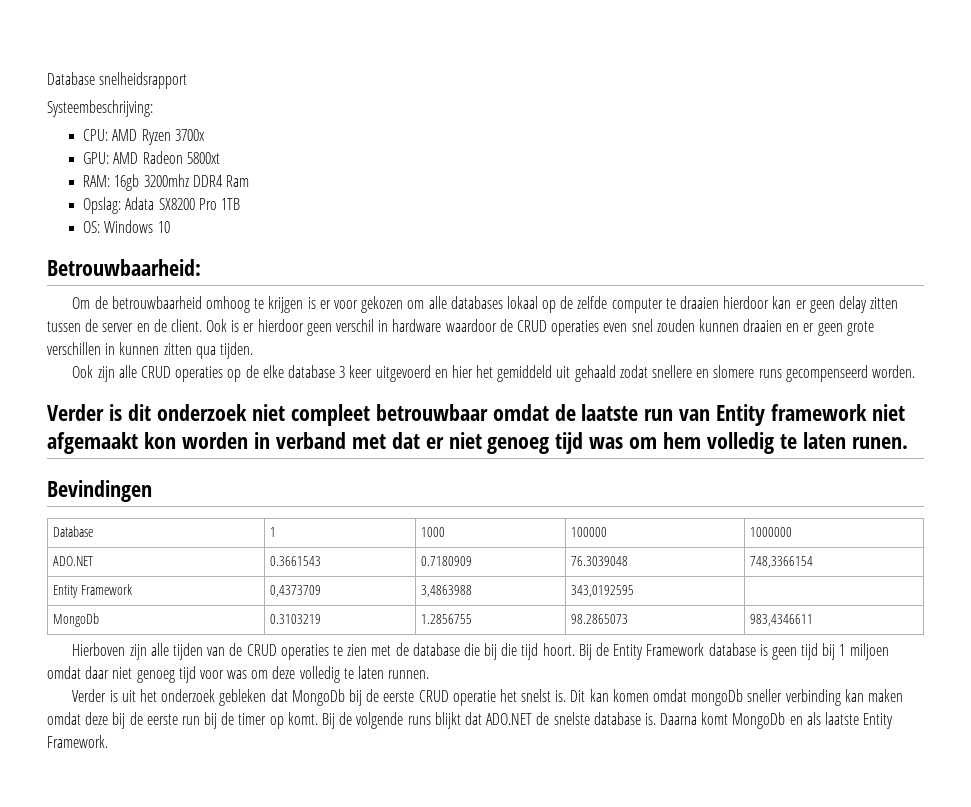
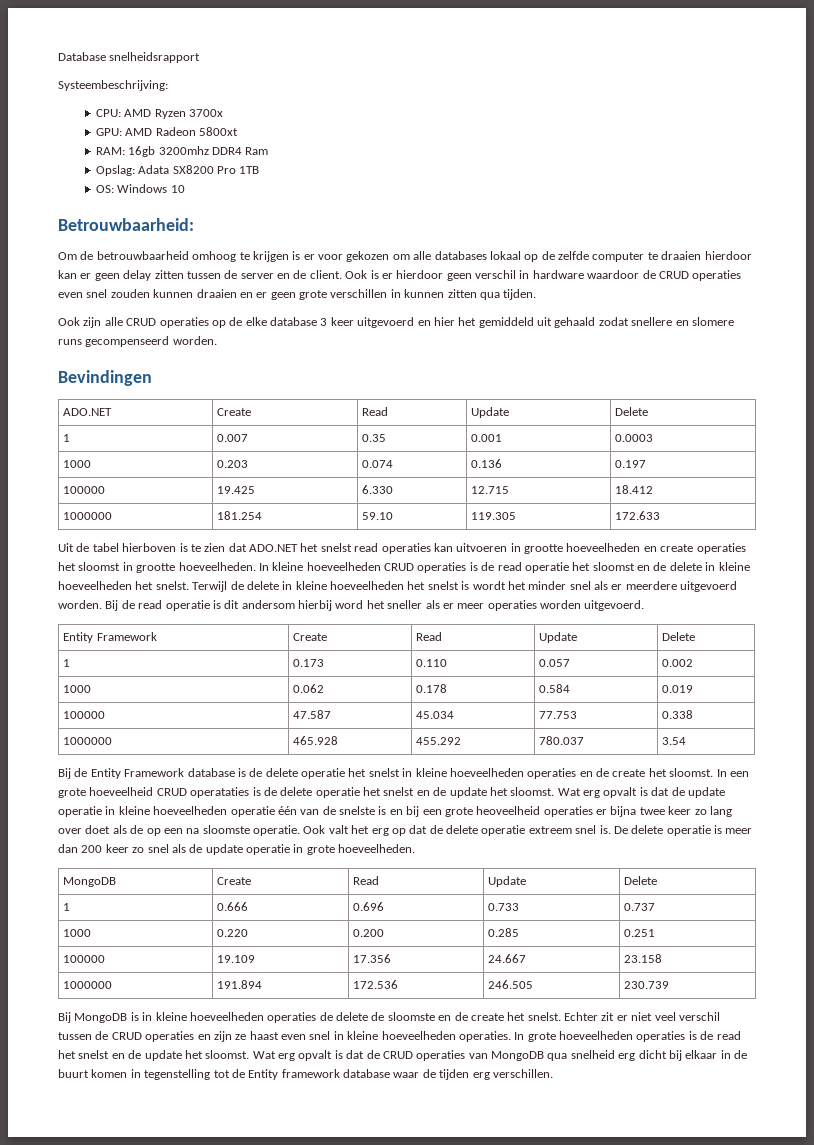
[47,404,906,426] [47,432,908,454] [47,480,152,502] [53,526,94,537] [270,527,277,537] [421,527,446,537] [571,527,608,537] [750,527,793,537] [53,556,94,566] [270,556,322,566] [421,556,473,566] [571,556,629,566] [750,556,814,568] [53,584,133,598] [270,585,322,597] [421,585,473,597] [571,585,635,597] [53,613,100,627] [270,614,322,624] [421,614,473,624] [571,614,629,624] [750,614,814,626] [72,643,575,660] Verder is dit onderzoek niet compleet betrouwbaar omdat de laatste run van Entity framework niet afgemaakt kon worden in verband met dat er niet genoeg tijd was om hem volledig te laten runen. // Bevindingen // Database | 1 | 1000 | 100000 | 1000000 // ADO.NET | 0.3661543 | 0.7180909 | 76.3039048 | 748,3366154 // Entity Framework | 0,4373709 | 3,4863988 | 343,0192595 | // MongoDb | 0.3103219 | 1.2856755 | 98.2865073 | 983,4346611 // Hierboven zijn alle tijden van de CRUD operaties te zien met de database die bij die tijd hoort. -> [58,370,152,386] [63,408,113,416] [217,408,252,416] [362,407,389,416] [471,407,510,418] [615,407,649,416] [63,434,71,442] [217,434,249,442] [362,434,387,442] [471,434,503,442] [615,434,654,442] [63,460,92,468] [217,460,249,468] [362,460,394,468] [471,459,503,468] [615,460,647,468] [63,486,106,494] [217,486,256,494] [362,485,394,494] [471,486,510,494] [615,485,654,494] [63,512,113,520] [217,511,263,520] [362,512,394,520] [471,512,517,520] [615,511,661,520] [58,543,746,554] [58,562,750,573] [58,581,738,592] [58,600,645,611] [63,632,157,643] [293,633,328,641] [416,632,443,641] [539,632,578,643] [662,632,696,641] [63,659,71,667] [293,659,325,667] [416,659,448,667] [539,659,571,667] [662,659,694,667] [63,685,92,693] [293,684,325,693] [416,684,448,693] [539,684,571,693] [662,685,694,693] [63,711,106,719] [293,710,332,719] [416,711,455,719] [539,711,578,719] [662,710,694,719] [63,737,113,745] [293,736,339,745] [416,737,462,745] [539,736,585,745] [662,737,687,745] Bevindingen // ADO.NET | Create | Read | Update | Delete // 1 | 0.007 | 0.35 | 0.001 | 0.0003 // 1000 | 0.203 | 0.074 | 0.136 | 0.197 // 100000 | 19.425 | 6.330 | 12.715 | 18.412 // 1000000 | 181.254 | 59.10 | 119.305 | 172.633 // Uit de tabel hierboven is te zien dat ADO.NET het snelst read operaties kan uitvoeren in grootte hoeveelheden en create operaties het sloomst in grootte hoeveelheden. In kleine hoeveelheden CRUD operaties is de read operatie het sloomst en de delete in kleine hoeveelheden het snelst. Terwijl de delete in kleine hoeveelheden het snelst is wordt het minder snel als er meerdere uitgevoerd worden. Bij de read operatie is dit andersom hierbij word het sneller als er meer operaties worden uitgevoerd. // Entity Framework | Create | Read | Update | Delete // 1 | 0.173 | 0.110 | 0.057 | 0.002 // 1000 | 0.062 | 0.178 | 0.584 | 0.019 // 100000 | 47.587 | 45.034 | 77.753 | 0.338 // 1000000 | 465.928 | 455.292 | 780.037 | 3.54 //
[771,643,889,660] [47,666,430,683] [72,689,903,706] [47,712,894,729] [47,735,108,748] geen tijd bij 1 miljoen omdat daar niet genoeg tijd voor was om deze volledig te laten runnen. // Verder is uit het onderzoek gebleken dat MongoDb bij de eerste CRUD operatie het snelst is. Dit kan komen omdat mongoDb sneller verbinding kan maken omdat deze bij de eerste run bij de timer op komt. Bij de volgende runs blijkt dat ADO.NET de snelste database is. Daarna komt MongoDb en als laatste Entity Framework. -> [249,768,749,779] [58,787,725,798] [58,806,732,817] [58,825,753,836] [58,844,416,855] [63,877,117,887] [217,877,252,885] [353,876,380,885] [488,876,527,887] [624,876,658,885] [63,903,71,911] [217,902,249,911] [353,902,385,911] [488,903,520,911] [624,903,656,911] [63,929,92,937] [217,929,249,937] [353,929,385,937] [488,928,520,937] [624,929,656,937] [63,955,106,963] [217,955,256,963] [353,954,392,963] [488,954,527,963] [624,954,663,963] [63,981,113,989] [217,980,263,989] [353,980,399,989] [488,980,534,989] [624,981,670,989] [58,1012,720,1023] [58,1031,741,1042] [58,1050,747,1061] [58,1069,553,1080] de delete operatie het snelst in kleine hoeveelheden operaties en de create het sloomst. In een grote hoeveelheid CRUD operataties is de delete operatie het snelst en de update het sloomst. Wat erg opvalt is dat de update operatie in kleine hoeveelheden operatie één van de snelste is en bij een grote heoveelheid operaties er bijna twee keer zo lang over doet als de op een na sloomste operatie. Ook valt het erg op dat de delete operatie extreem snel is. De delete operatie is meer dan 200 keer zo snel als de update operatie in grote hoeveelheden. // MongoDB | Create | Read | Update | Delete // 1 | 0.666 | 0.696 | 0.733 | 0.737 // 1000 | 0.220 | 0.200 | 0.285 | 0.251 // 100000 | 19.109 | 17.356 | 24.667 | 23.158 // 1000000 | 191.894 | 172.536 | 246.505 | 230.739 // Bij MongoDB is in kleine hoeveelheden operaties de delete de sloomste en de create het snelst. Echter zit er niet veel verschil tussen de CRUD operaties en zijn ze haast even snel in kleine hoeveelheden operaties. In grote hoeveelheden operaties is de read het snelst en de update het sloomst. Wat erg opvalt is dat de CRUD operaties van MongoDB qua snelheid erg dicht bij elkaar in de buurt komen in tegenstelling tot de Entity framework database waar de tijden erg verschillen.

